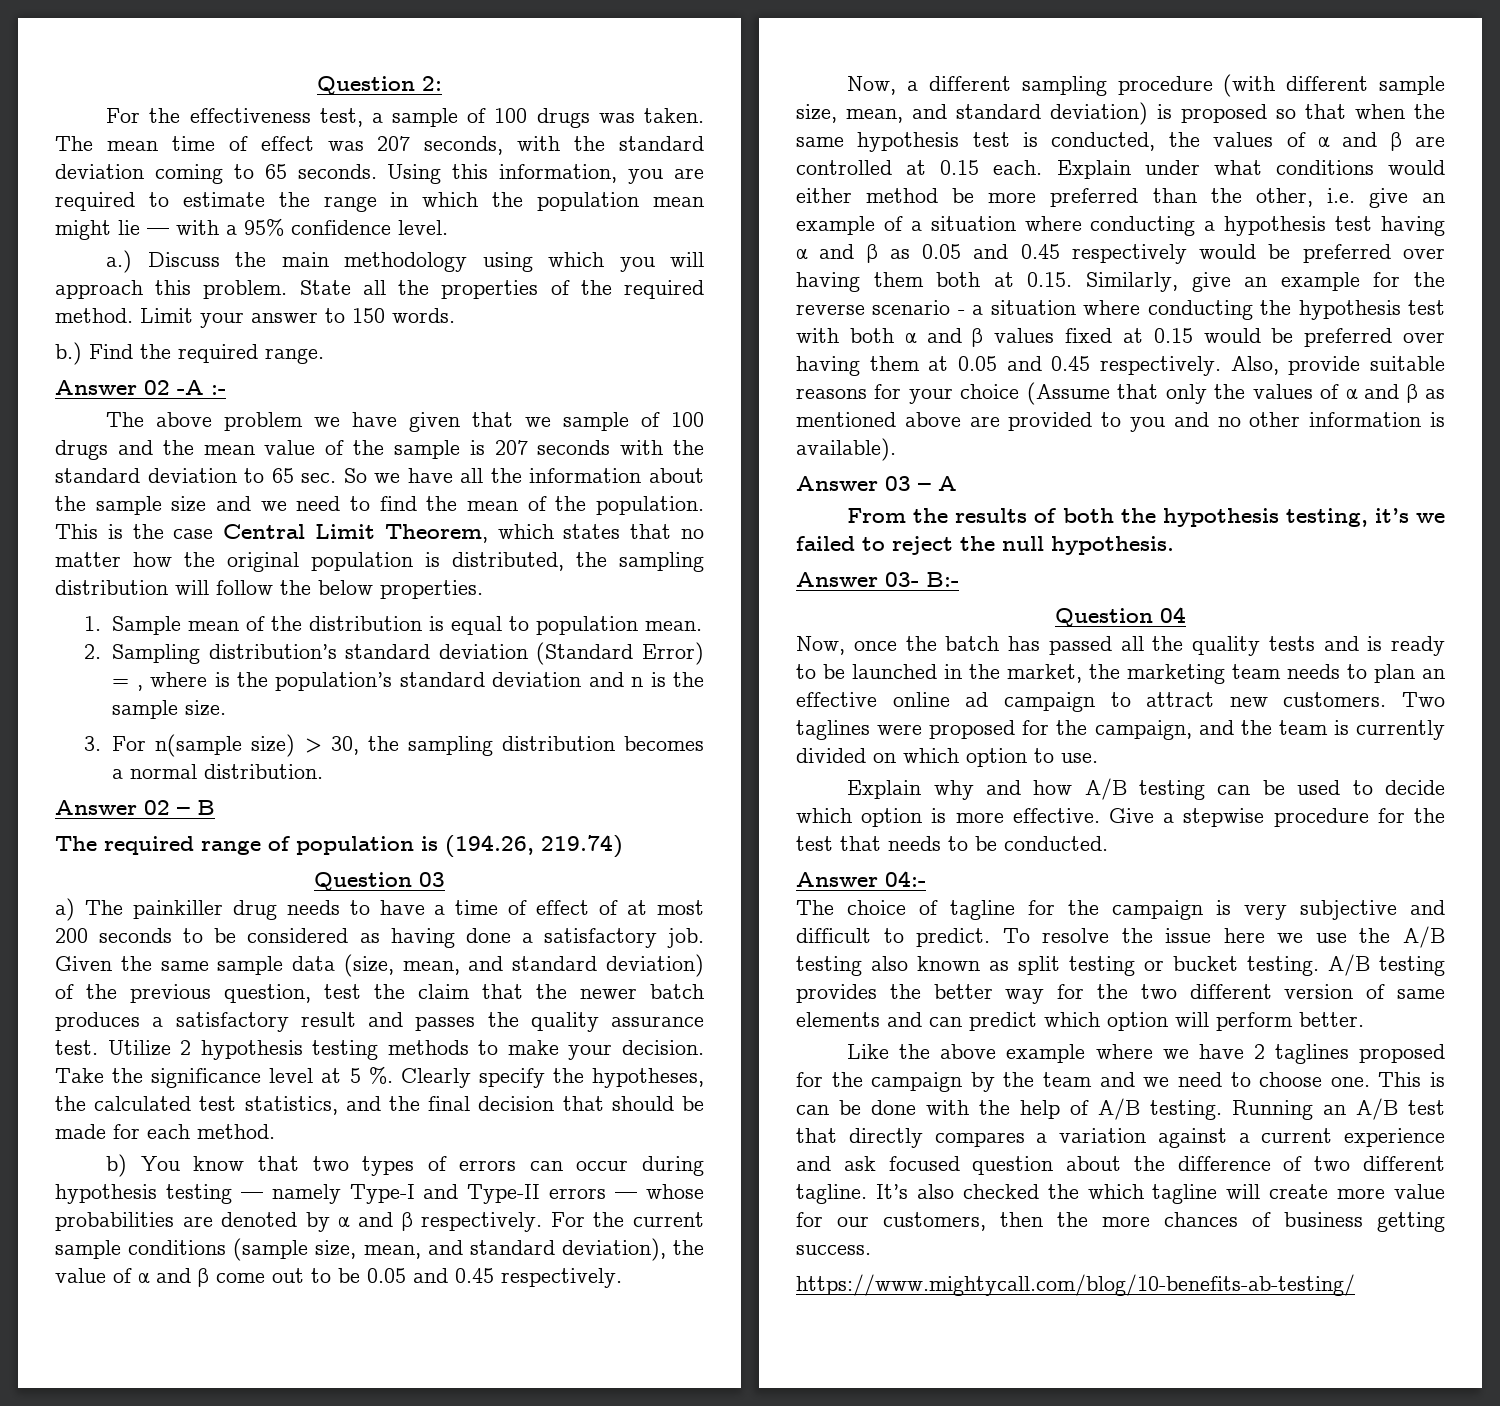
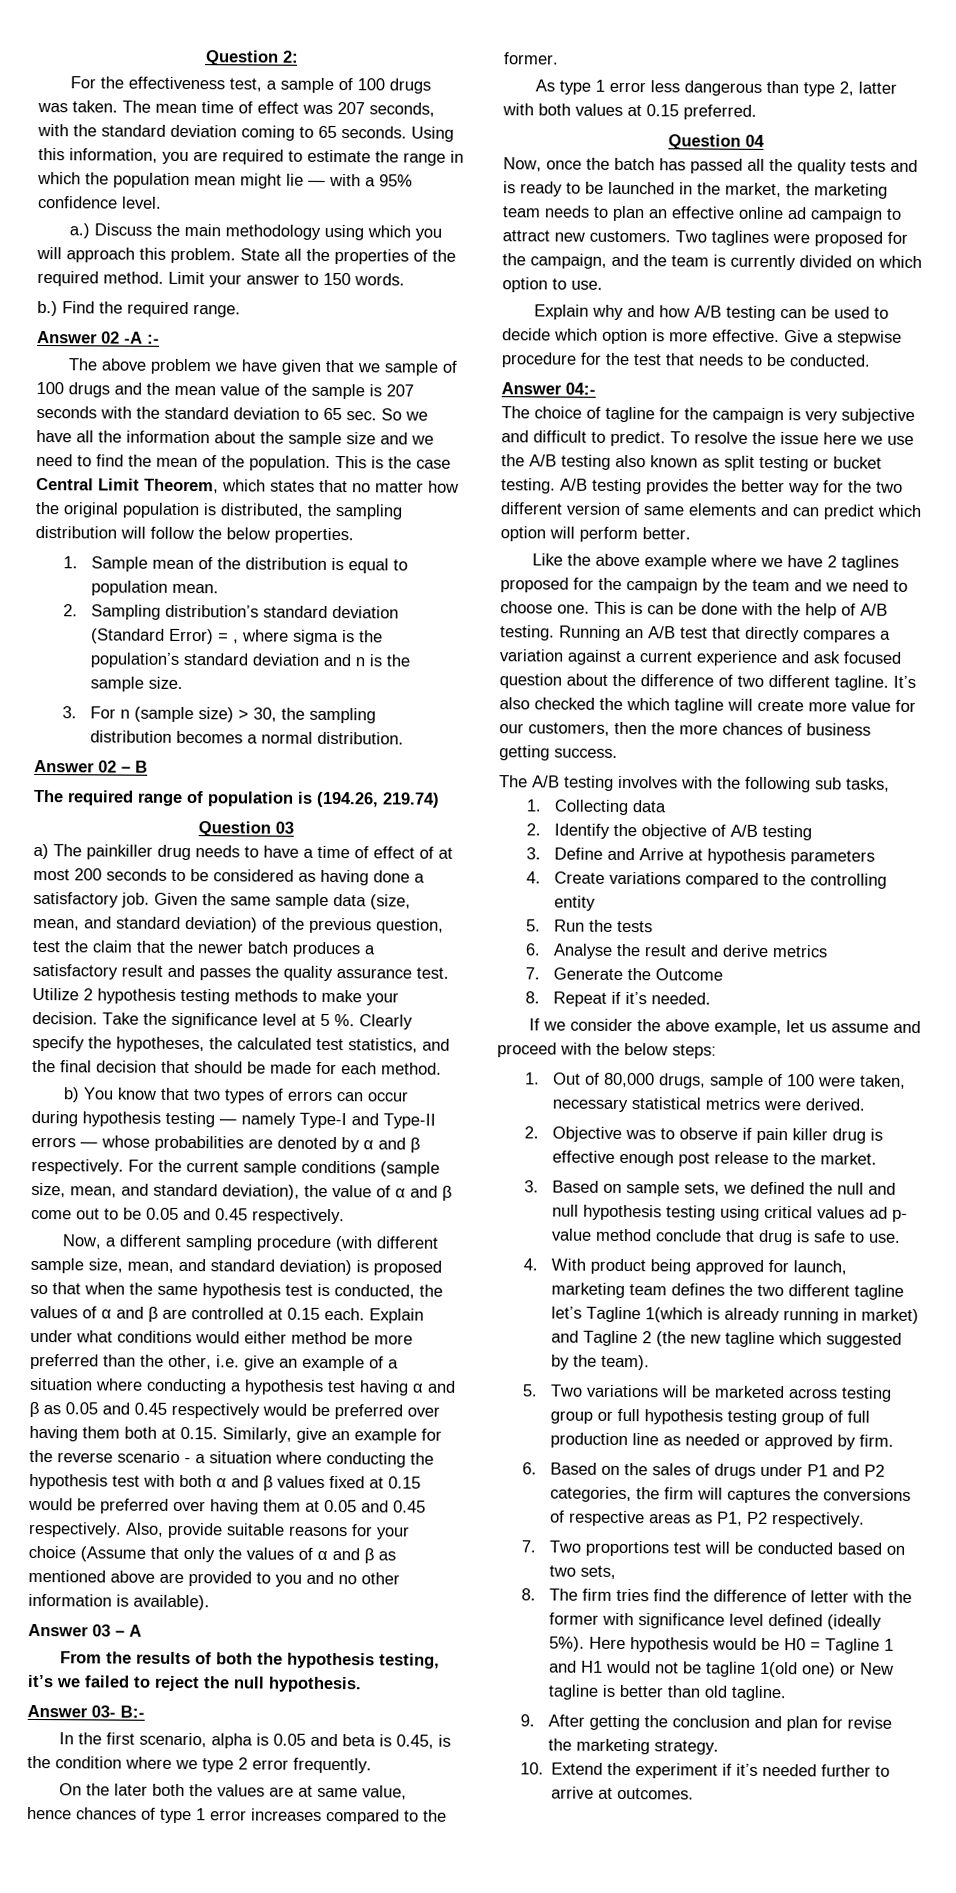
(208, 679) none -> [293,629,340,646] sigma
[155,734,243,757] n(sample -> [120,706,195,723] n (sample
(959, 579) none -> [59,1732,452,1749] [27,1755,372,1774] [59,1783,408,1800] [27,1806,447,1825] [504,52,559,65] [535,79,898,97] [502,103,757,120] // In the first scenario, alpha is 0.05 and beta is 0.45, is the condition where we type 2 error frequently. // On the later both the values are at same value, hence chances of type 1 error increases compared to the former. // As type 1 error less dangerous than type 2, latter with both values at 0.15 preferred.
[796,1274,1355,1296] https://www.mightycall.com/blog/10-benefits-ab-testing/ -> [499,775,890,793] [526,799,667,816] [526,823,813,841] [526,847,876,865] [526,871,888,889] [554,895,597,911] [526,919,654,933] [525,943,829,959] [525,967,724,981] [525,991,712,1007] [529,1018,922,1036] [497,1042,717,1059] [525,1072,907,1089] [552,1097,866,1113] [524,1126,884,1144] [552,1150,878,1167] [524,1180,897,1197] [552,1204,909,1222] [552,1228,902,1246] [523,1258,848,1275] [551,1282,905,1300] [551,1306,920,1325] [551,1330,903,1348] [551,1354,651,1371] [522,1384,893,1402] [550,1408,871,1426] [550,1432,895,1450] [522,1462,886,1479] [550,1486,912,1504] [550,1510,866,1528] [521,1540,906,1557] [549,1565,617,1579] [521,1588,913,1603] [549,1612,883,1630] [549,1636,895,1654] [549,1660,895,1678] [548,1684,787,1702] [520,1714,893,1732] [548,1738,720,1755] [520,1762,891,1779] [551,1786,695,1800] The A/B testing involves with the following sub tasks, // 1. Collecting data // 2. Identify the objective of A/B testing // 3. Define and Arrive at hypothesis parameters // 4. Create variations compared to the controlling entity // 5. Run the tests // 6. Analyse the result and derive metrics // 7. Generate the Outcome // 8. Repeat if it’s needed. // If we consider the above example, let us assume and proceed with the below steps: // 1. Out of 80,000 drugs, sample of 100 were taken, necessary statistical metrics were derived. // 2. Objective was to observe if pain killer drug is effective enough post release to the market. // 3. Based on sample sets, we defined the null and null hypothesis testing using critical values ad p- value method conclude that drug is safe to use. // 4. With product being approved for launch, marketing team defines the two different tagline let’s Tagline 1(which is already running in market) and Tagline 2 (the new tagline which suggested by the team). // 5. Two variations will be marketed across testing group or full hypothesis testing group of full production line as needed or approved by firm. // 6. Based on the sales of drugs under P1 and P2 categories, the firm will captures the conversions of respective areas as P1, P2 respectively. // 7. Two proportions test will be conducted based on two sets, // 8. The firm tries find the difference of letter with the former with significance level defined (ideally 5%). Here hypothesis would be H0 = Tagline 1 and H1 would not be tagline 1(old one) or New tagline is better than old tagline. // 9. After getting the conclusion and plan for revise the marketing strategy. // 10. Extend the experiment if it’s needed further to arrive at outcomes.

